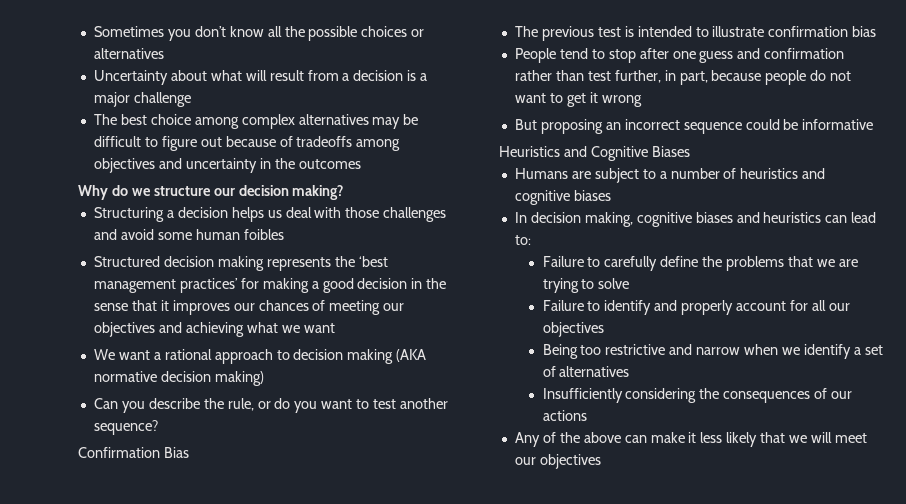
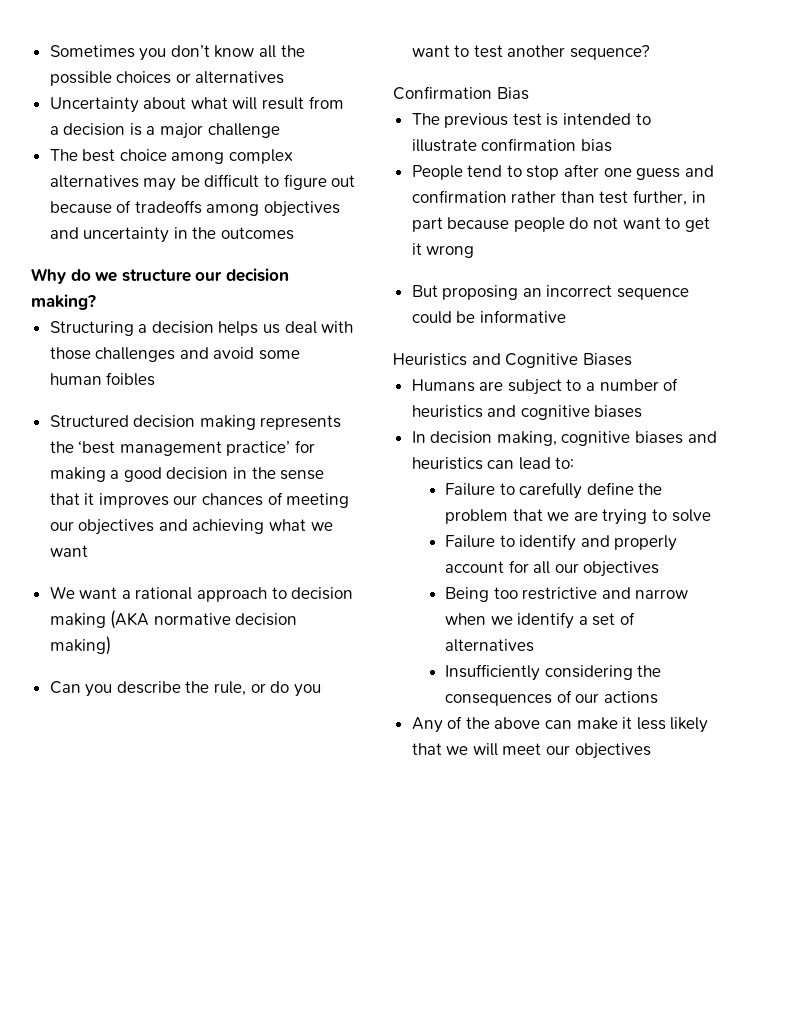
[179,278,238,293] practices’ -> [226,441,291,456] practice’
[679,71,708,85] part, -> [411,217,443,232] part
[726,256,785,271] problems -> [444,509,508,524] problem

